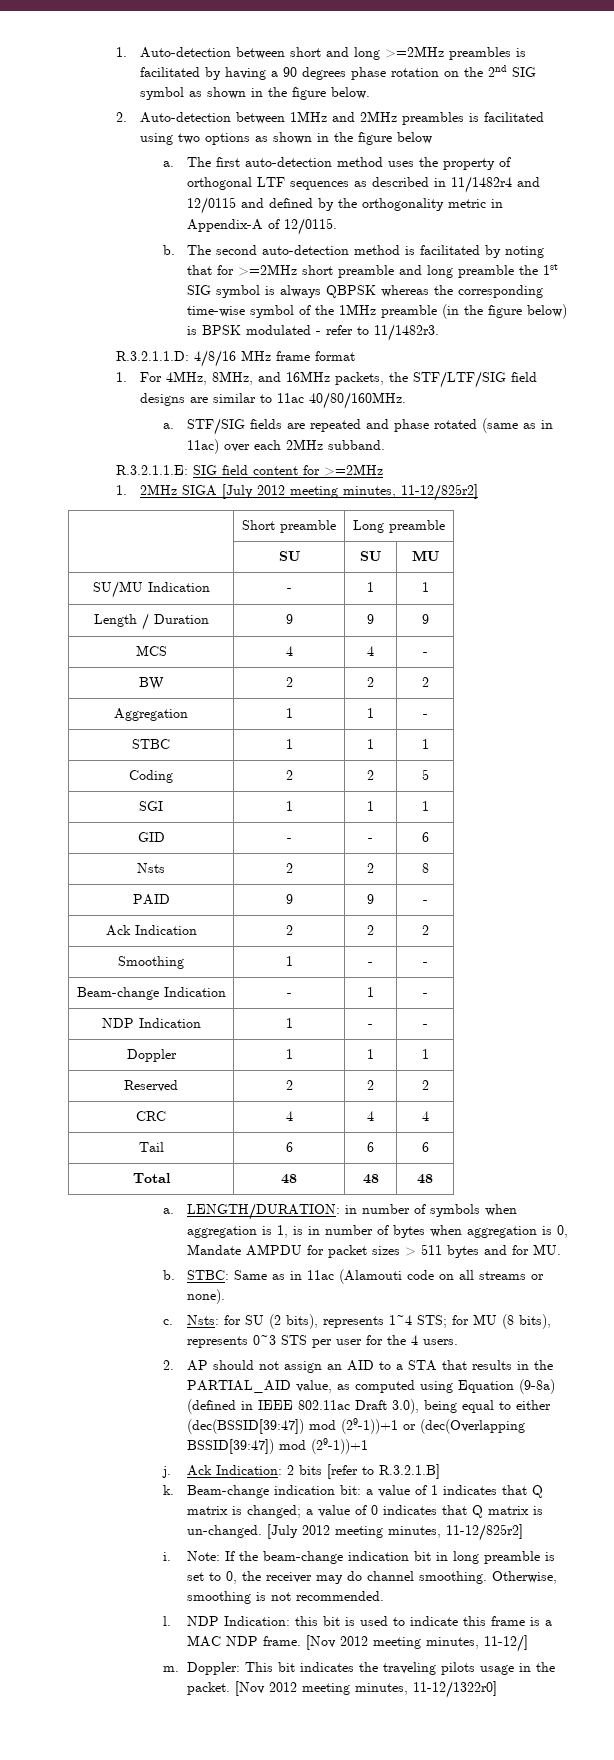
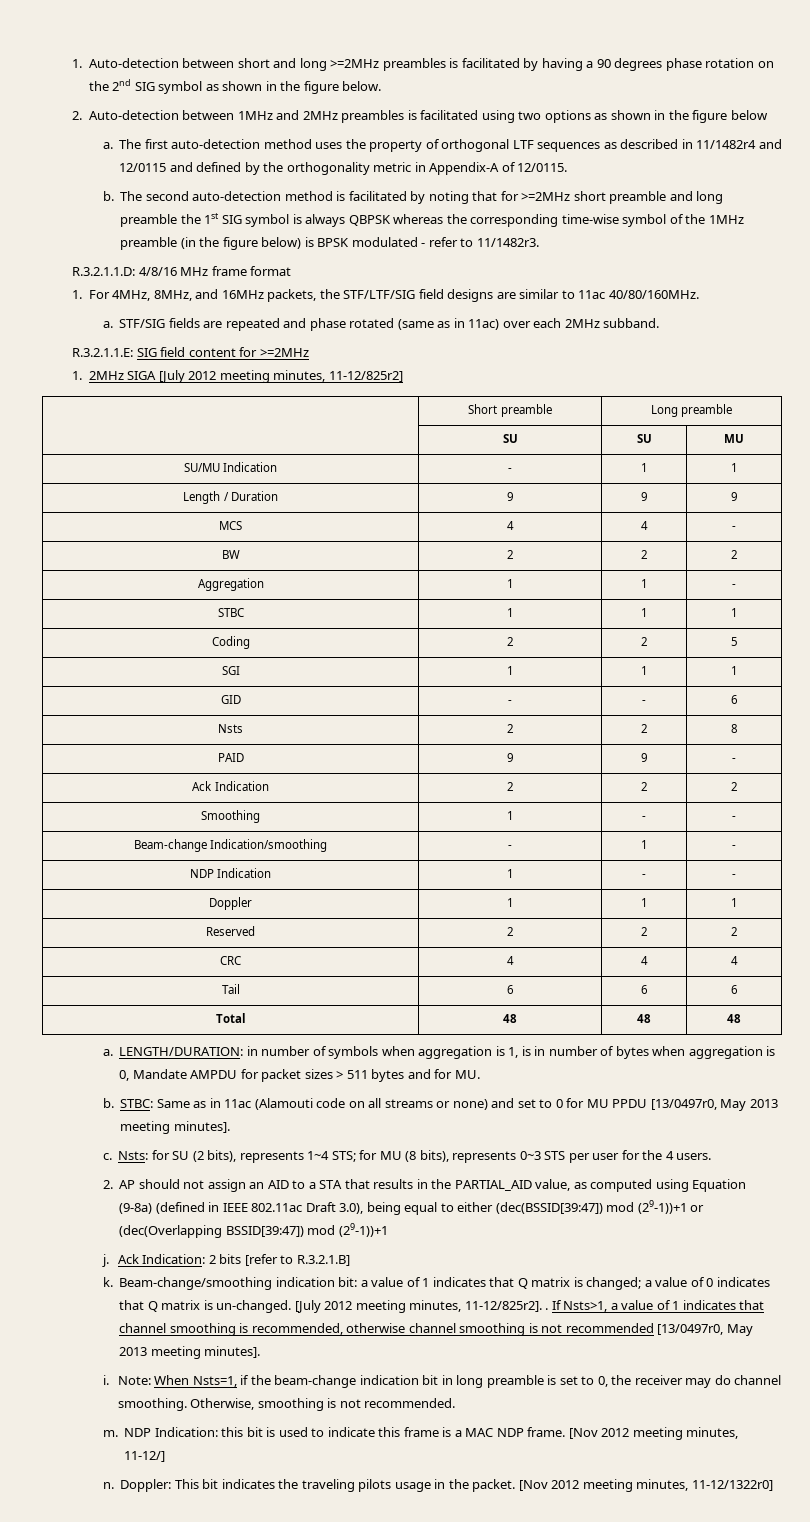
[163,987,226,997] Indication -> [210,839,328,852] Indication/smoothing
[187,1289,226,1304] none). -> [452,1098,778,1111] [120,1121,230,1134] none) and set to 0 for MU PPDU [13/0497r0, May 2013 meeting minutes].
[187,1485,270,1498] Beam-change -> [119,1277,273,1290] Beam-change/smoothing
[446,1524,524,1541] 11-12/825r2] -> [464,1300,765,1312] [119,1323,753,1336] [119,1346,261,1359] 11-12/825r2]. . If Nsts>1, a value of 1 indicates that channel smoothing is recommended, otherwise channel smoothing is not recommended [13/0497r0, May 2013 meeting minutes].
[225,1551,236,1561] If -> [154,1375,250,1387] When Nsts=1, if
[163,1616,172,1626] l. -> [102,1430,118,1437] m.
[163,1666,180,1672] m. -> [102,1482,114,1489] n.

